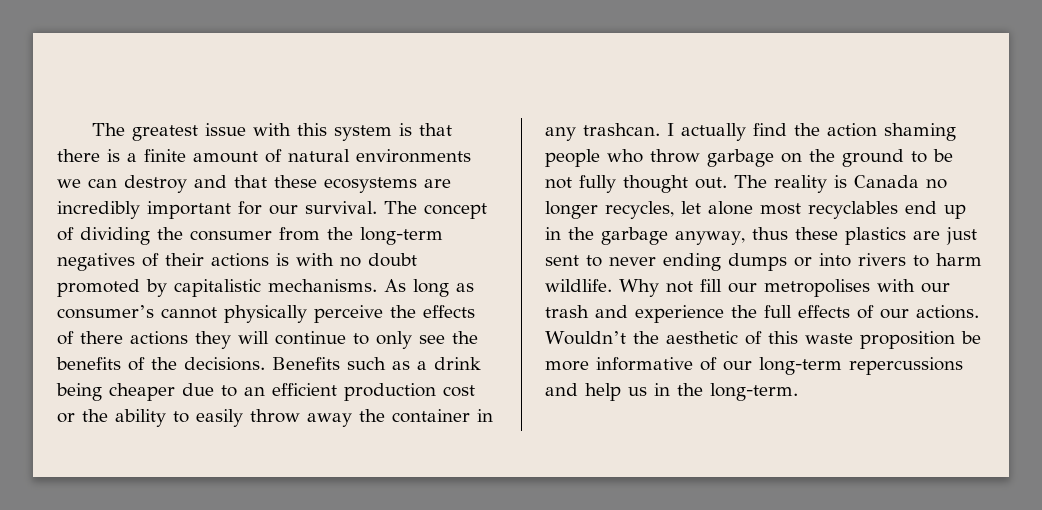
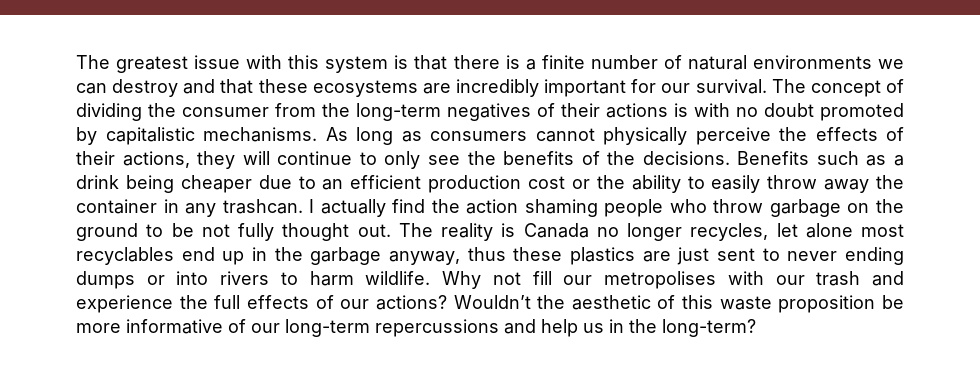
[193,151,258,163] amount -> [590,55,658,69] number
[57,305,154,319] consumer’s -> [430,131,527,141] consumers
[80,331,188,345] there actions -> [76,151,190,168] their actions,
[916,305,979,319] actions. -> [375,295,447,310] actions?
[710,383,798,401] long-term. -> [662,319,756,337] long-term?

